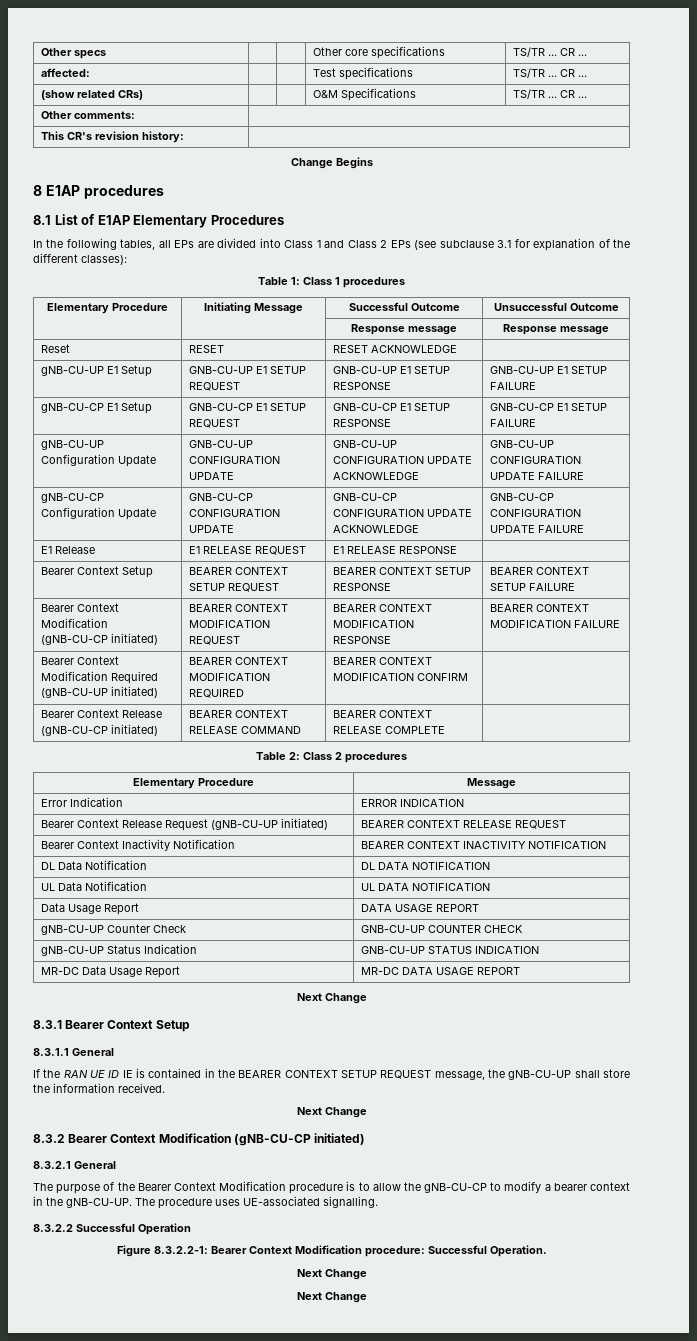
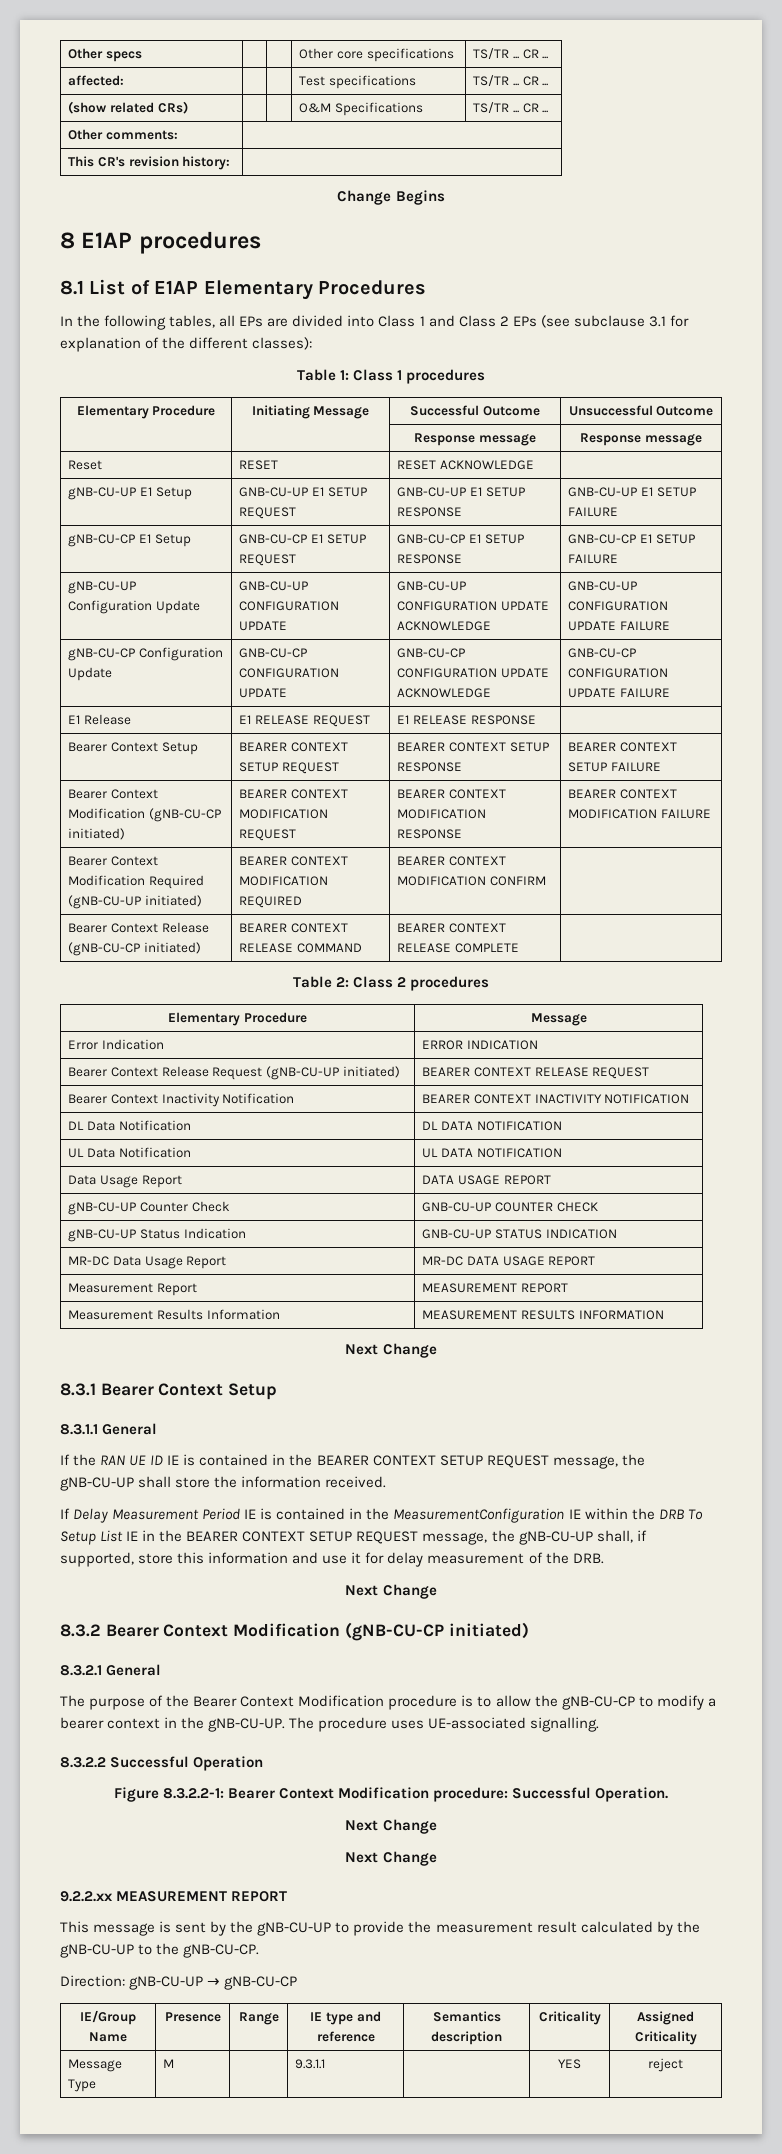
(521, 971) none -> [68,1283,197,1296] [422,1283,568,1293] [68,1309,280,1320] [422,1310,664,1320] // Measurement Report | MEASUREMENT REPORT // Measurement Results Information | MEASUREMENT RESULTS INFORMATION
(165, 1088) none -> [60,1508,703,1523] [60,1530,647,1545] [60,1552,604,1567] // If Delay Measurement Period IE is contained in the MeasurementConfiguration IE within the DRB To Setup List IE in the BEARER CONTEXT SETUP REQUEST message, the gNB-CU-UP shall, if supported, store this information and use it for delay measurement of the DRB.
(367, 1297) none -> [60,1891,288,1902] [60,1921,700,1936] [60,1943,260,1958] [60,1975,298,1990] [80,2010,136,2025] [89,2032,127,2042] [164,2012,221,2022] [238,2012,279,2025] [310,2011,381,2025] [316,2031,375,2042] [432,2011,501,2022] [431,2031,502,2045] [538,2011,601,2025] [637,2011,694,2025] [634,2031,697,2045] [68,2059,123,2072] [68,2079,97,2092] [163,2059,175,2068] [295,2059,326,2069] [558,2059,581,2069] [648,2058,683,2072] // 9.2.2.xx MEASUREMENT REPORT // This message is sent by the gNB-CU-UP to provide the measurement result calculated by the gNB-CU-UP to the gNB-CU-CP. // Direction: gNB-CU-UP → gNB-CU-CP // IE/Group Name | Presence | Range | IE type and reference | Semantics description | Criticality | Assigned Criticality // Message Type | M | | 9.3.1.1 | | YES | reject

